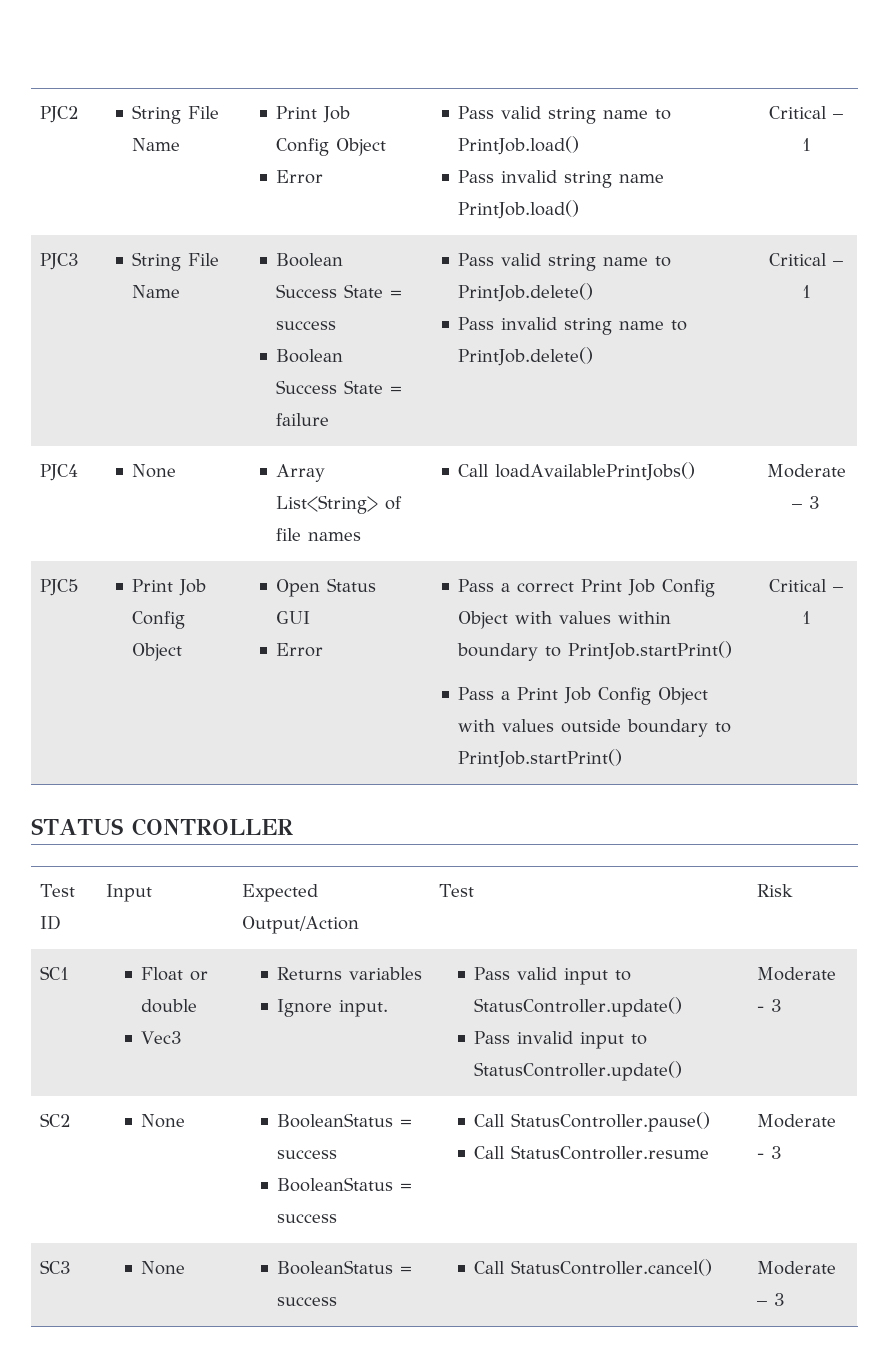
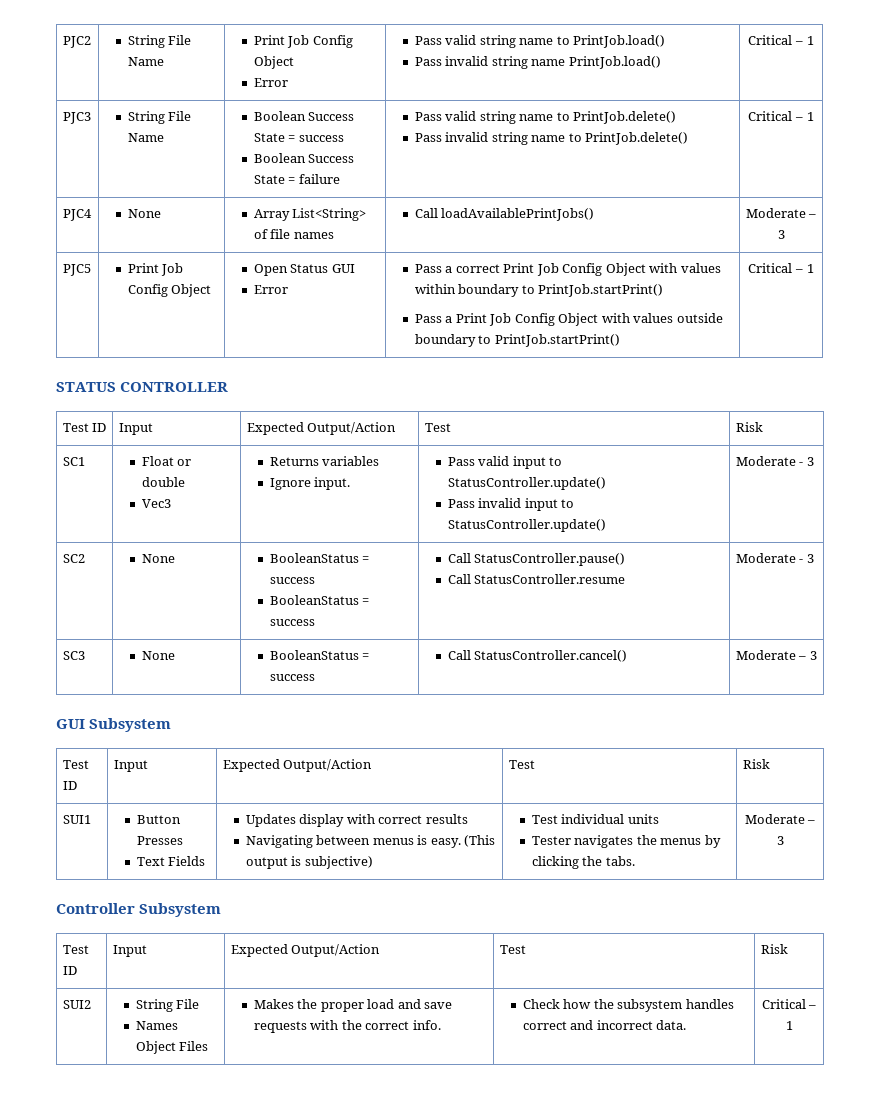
(785, 1299) none -> [56,718,172,732] [62,760,89,769] [62,781,77,790] [113,760,148,772] [222,759,373,772] [508,760,535,769] [742,759,770,769] [62,815,91,824] [136,815,181,824] [136,836,183,845] [136,856,206,866] [245,814,468,827] [245,835,496,848] [245,856,373,869] [531,814,659,824] [531,835,721,848] [531,856,635,869] [744,814,816,824] [776,836,784,845] [56,903,222,917] [62,945,89,954] [62,966,77,975] [112,945,147,957] [230,944,381,957] [499,945,526,954] [760,944,788,954] [62,1000,91,1009] [135,999,200,1012] [135,1021,178,1030] [135,1041,209,1054] [253,999,453,1012] [253,1020,441,1033] [522,999,734,1012] [522,1020,687,1030] [761,999,817,1009] [785,1021,793,1030] // GUI Subsystem // Test ID | Input | Expected Output/Action | Test | Risk // SUI1 | Button Presses // Text Fields | Updates display with correct results // Navigating between menus is easy. (This output is subjective) | Test individual units // Tester navigates the menus by clicking the tabs. | Moderate – 3 // Controller Subsystem // Test ID | Input | Expected Output/Action | Test | Risk // SUI2 | String File // Names Object Files | Makes the proper load and save requests with the correct info. | Check how the subsystem handles correct and incorrect data. | Critical – 1

